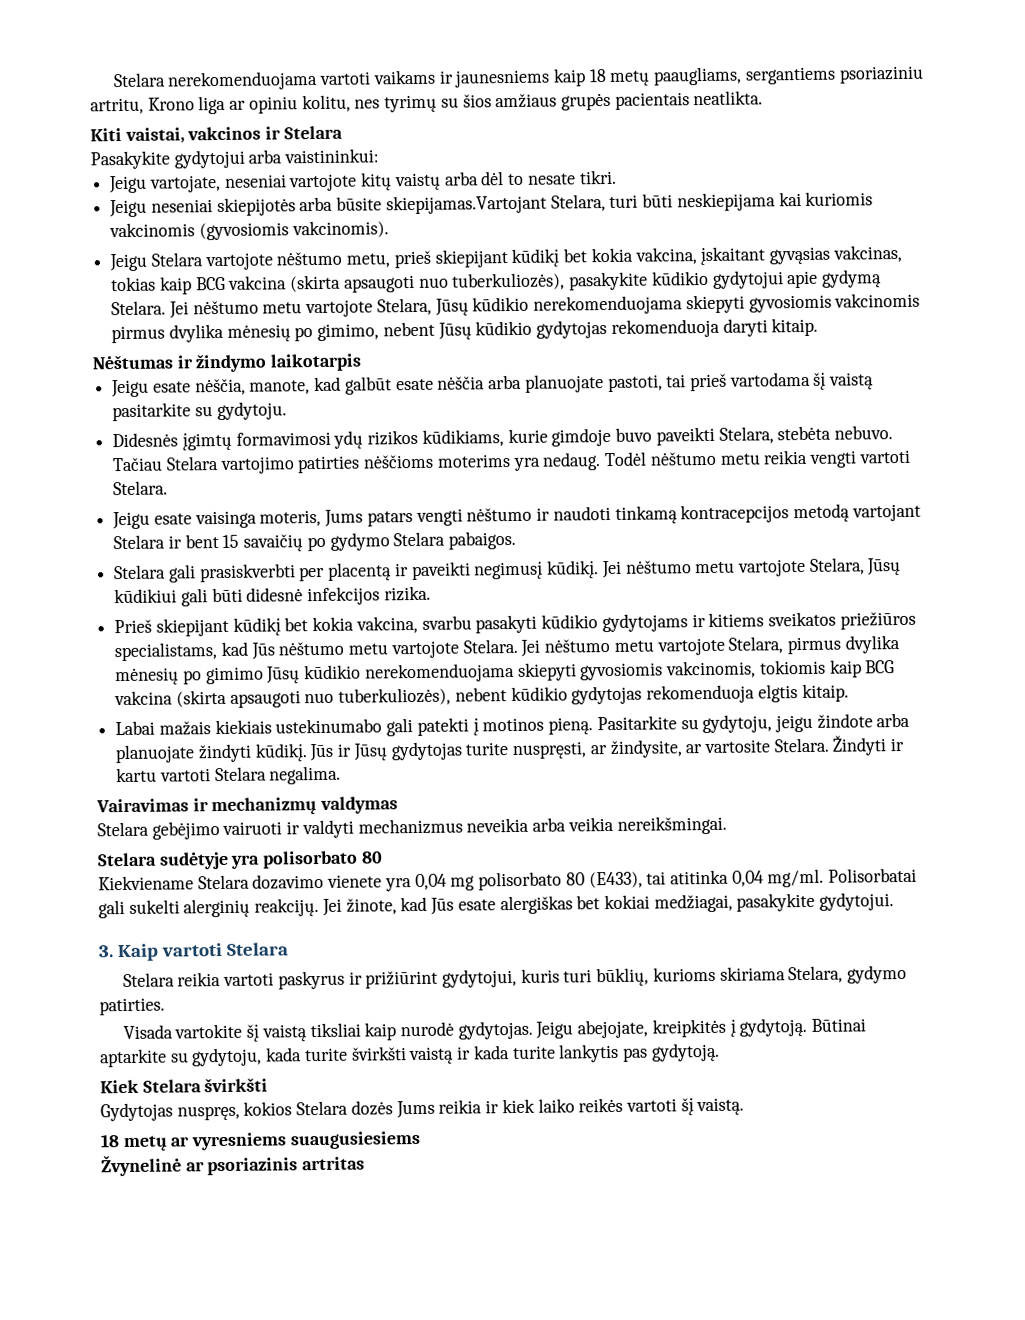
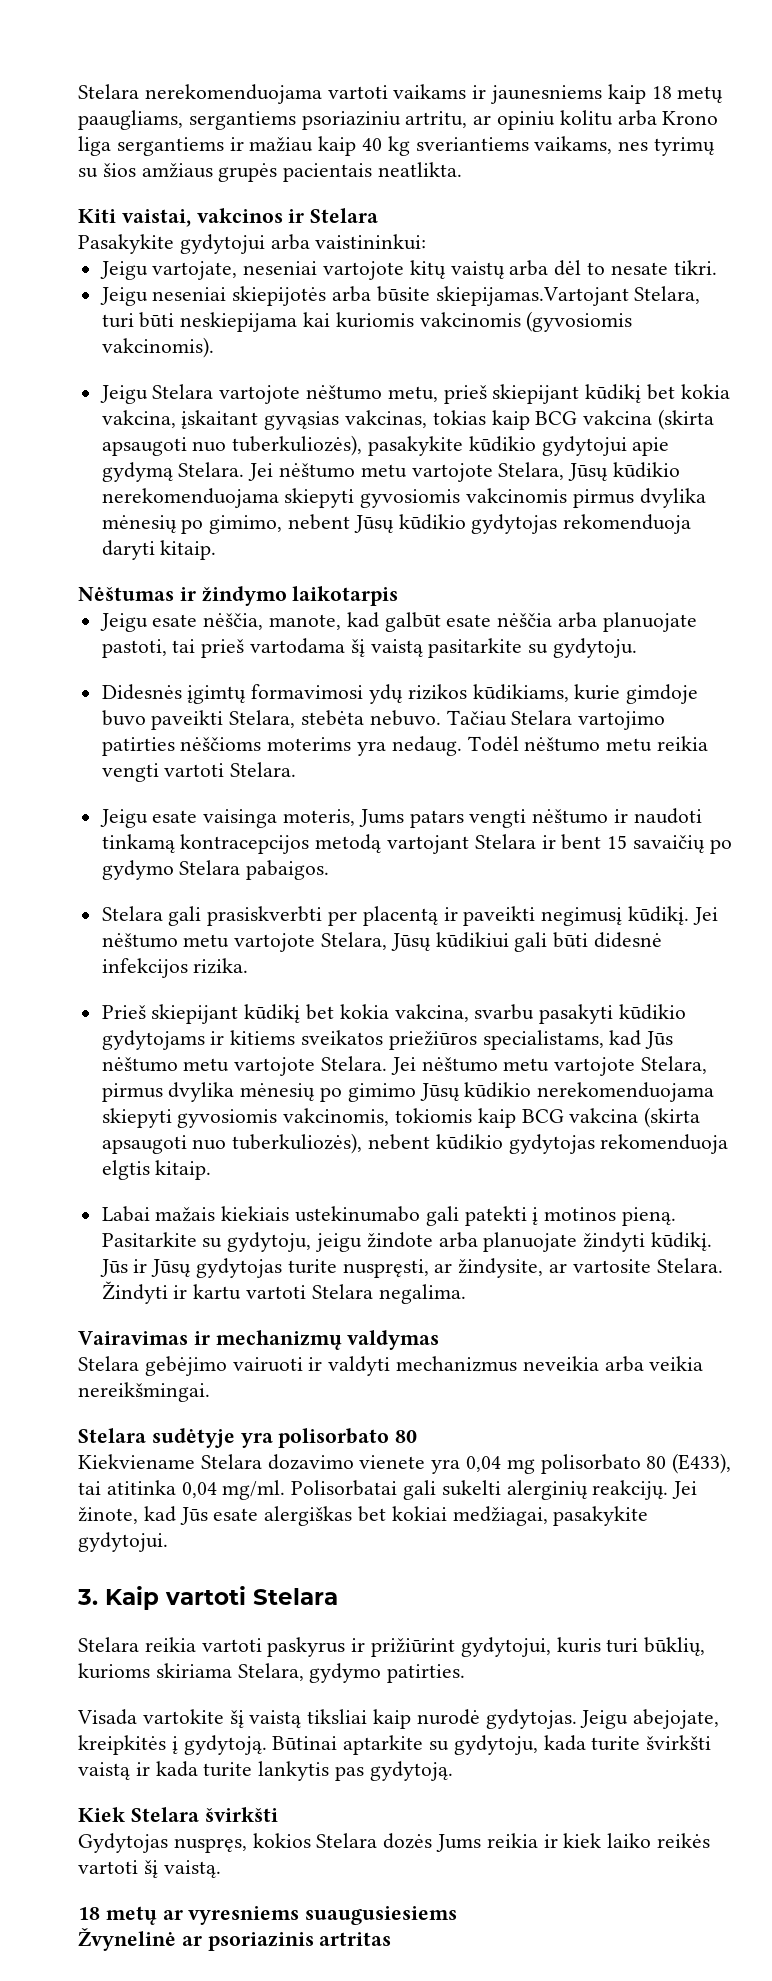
[147,94,351,115] Krono liga ar opiniu kolitu, -> [473,110,719,130] [78,136,613,156] ar opiniu kolitu arba Krono liga sergantiems ir mažiau kaip 40 kg sveriantiems vaikams,

